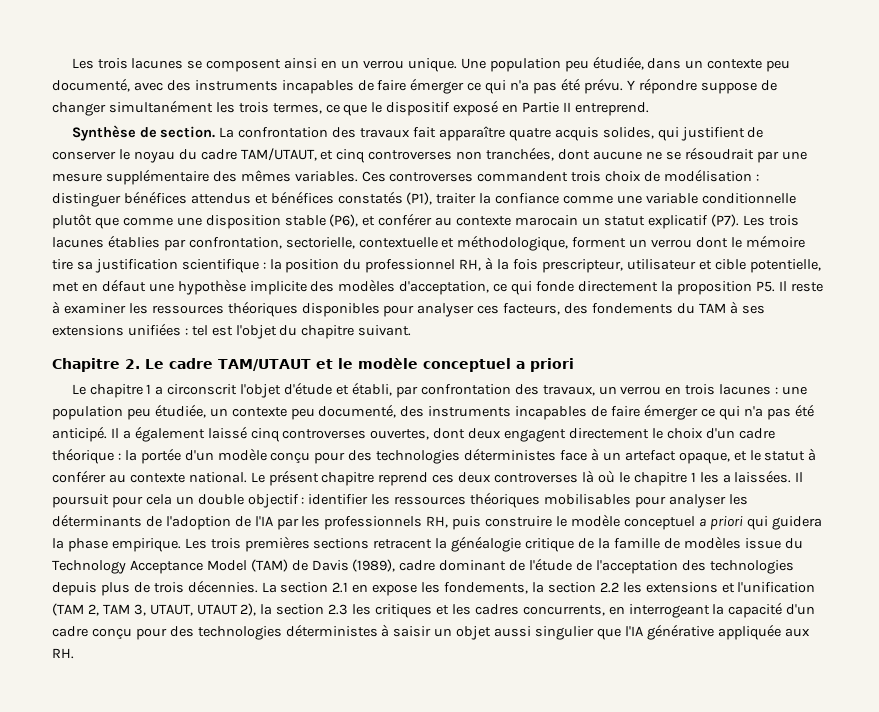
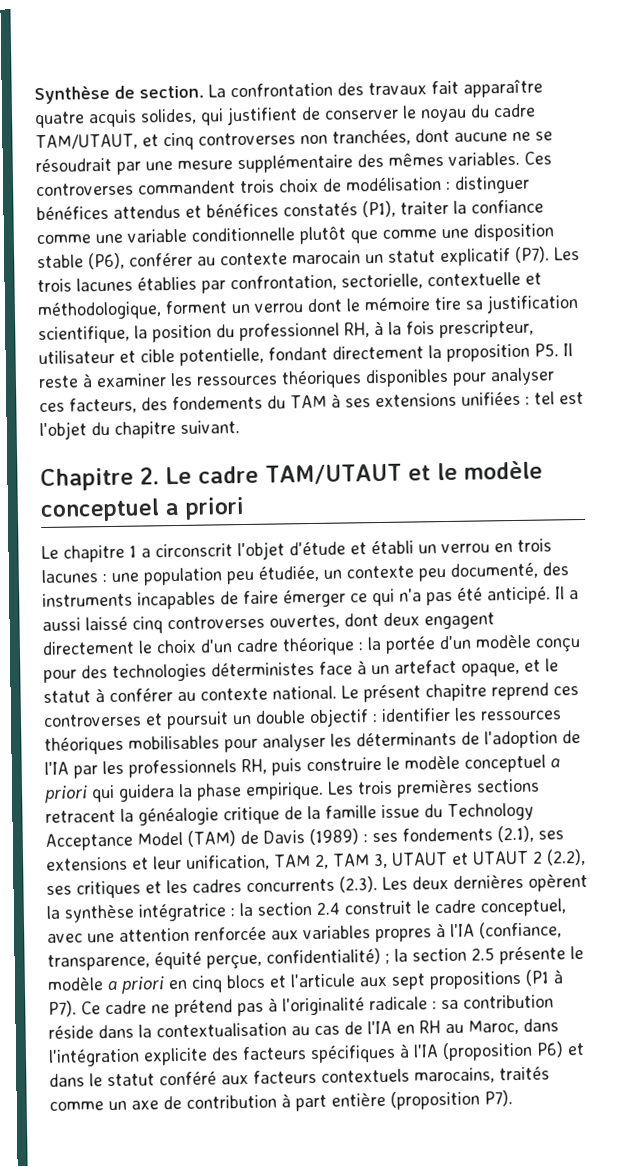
[71,56,791,72] [52,78,777,94] [52,100,649,116] Les trois lacunes se composent ainsi en un verrou unique. Une population peu étudiée, dans un contexte peu documenté, avec des instruments incapables de faire émerger ce qui n'a pas été prévu. Y répondre suppose de changer simultanément les trois termes, ce que le dispositif exposé en Partie II entreprend. // -> (34, 94) none
[362,216,376,226] et -> (125, 261) none
[181,259,266,273] scientifique : -> [38,325,130,345] scientifique,
[52,279,575,295] met en défaut une hypothèse implicite des modèles d'acceptation, ce qui fonde -> [268,346,328,361] fondant
[351,382,595,398] établi, par confrontation des travaux, -> [371,540,414,555] établi
[134,426,205,442] également -> [42,617,81,632] aussi
[458,470,804,486] [52,494,172,508] deux controverses là où le chapitre 1 les a laissées. Il poursuit pour cela -> [43,711,229,730] controverses et poursuit
[663,536,741,549] de modèles -> (377, 812) none
[352,558,794,574] [52,580,816,596] [52,602,816,618] [52,624,810,640] [52,648,74,659] (1989), cadre dominant de l'étude de l'acceptation des technologies depuis plus de trois décennies. La section 2.1 en expose les fondements, la section 2.2 les extensions et l'unification (TAM 2, TAM 3, UTAUT, UTAUT 2), la section 2.3 les critiques et les cadres concurrents, en interrogeant la capacité d'un cadre conçu pour des technologies déterministes à saisir un objet aussi singulier que l'IA générative appliquée aux RH. -> [308,825,564,846] [46,848,586,871] [46,873,588,899] [46,898,566,923] [47,921,562,943] [47,946,584,971] [47,969,563,994] [48,994,554,1018] [48,1018,559,1039] [48,1041,585,1067] [49,1066,550,1087] [49,1090,513,1112] (1989) : ses fondements (2.1), ses extensions et leur unification, TAM 2, TAM 3, UTAUT et UTAUT 2 (2.2), ses critiques et les cadres concurrents (2.3). Les deux dernières opèrent la synthèse intégratrice : la section 2.4 construit le cadre conceptuel, avec une attention renforcée aux variables propres à l'IA (confiance, transparence, équité perçue, confidentialité) ; la section 2.5 présente le modèle a priori en cinq blocs et l'articule aux sept propositions (P1 à P7). Ce cadre ne prétend pas à l'originalité radicale : sa contribution réside dans la contextualisation au cas de l'IA en RH au Maroc, dans l'intégration explicite des facteurs spécifiques à l'IA (proposition P6) et dans le statut conféré aux facteurs contextuels marocains, traités comme un axe de contribution à part entière (proposition P7).

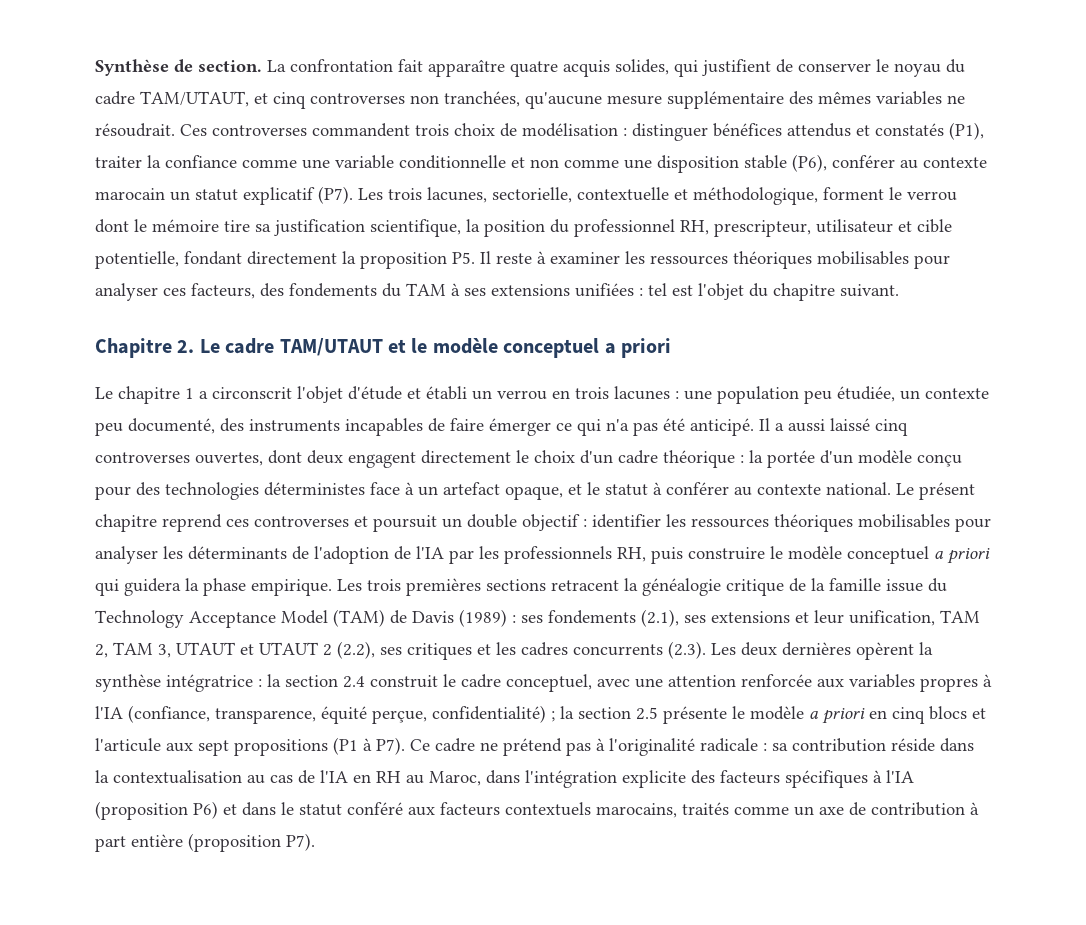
[337,82,427,96] des travaux -> (393, 65) none
[414,128,553,143] [35,157,173,175] dont aucune ne se résoudrait par une -> [525,92,602,109] qu'aucune
[448,151,520,166] variables. -> [876,91,965,105] [95,123,175,137] variables ne résoudrait.
[206,203,279,218] bénéfices -> (870, 130) none
[299,226,378,245] plutôt que -> [511,157,559,168] et non
[76,274,337,294] lacunes établies par confrontation, -> [427,187,487,203] lacunes,
[231,303,250,314] un -> [889,187,902,200] le
[374,320,435,336] à la fois -> (709, 227) none
[365,368,449,388] disponibles -> [817,251,909,265] mobilisables

